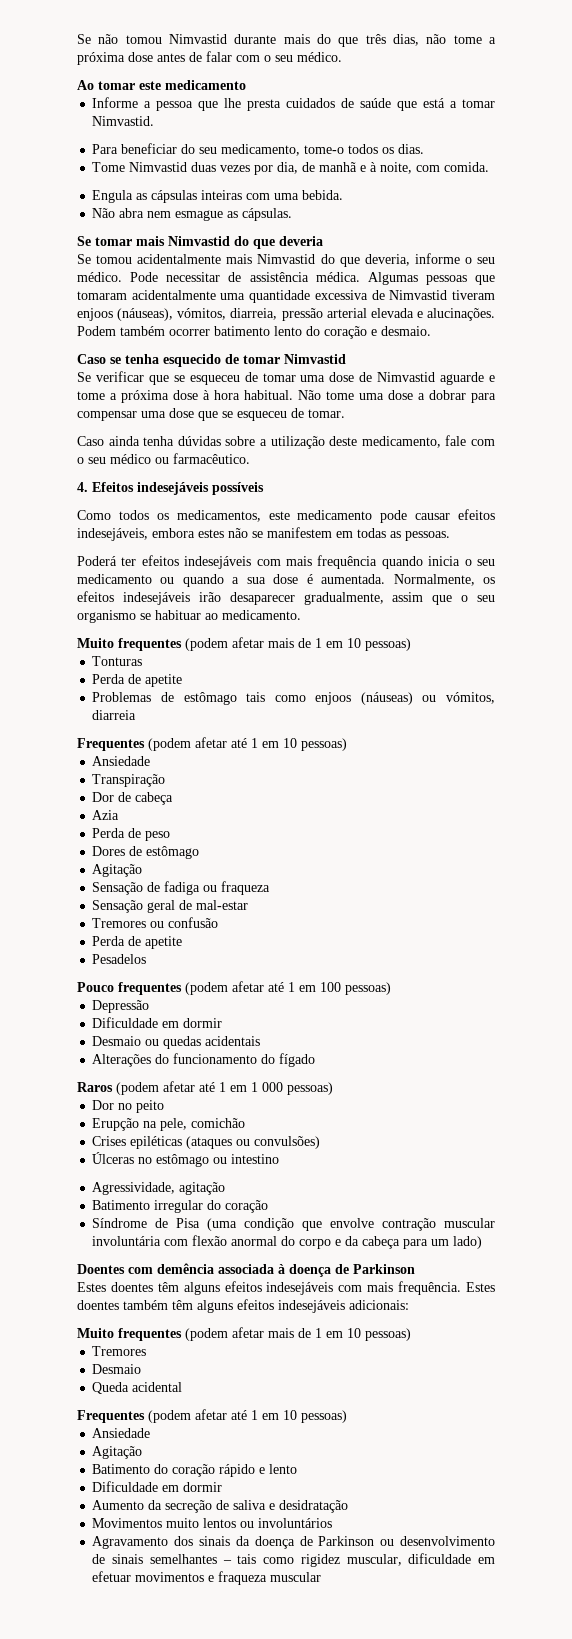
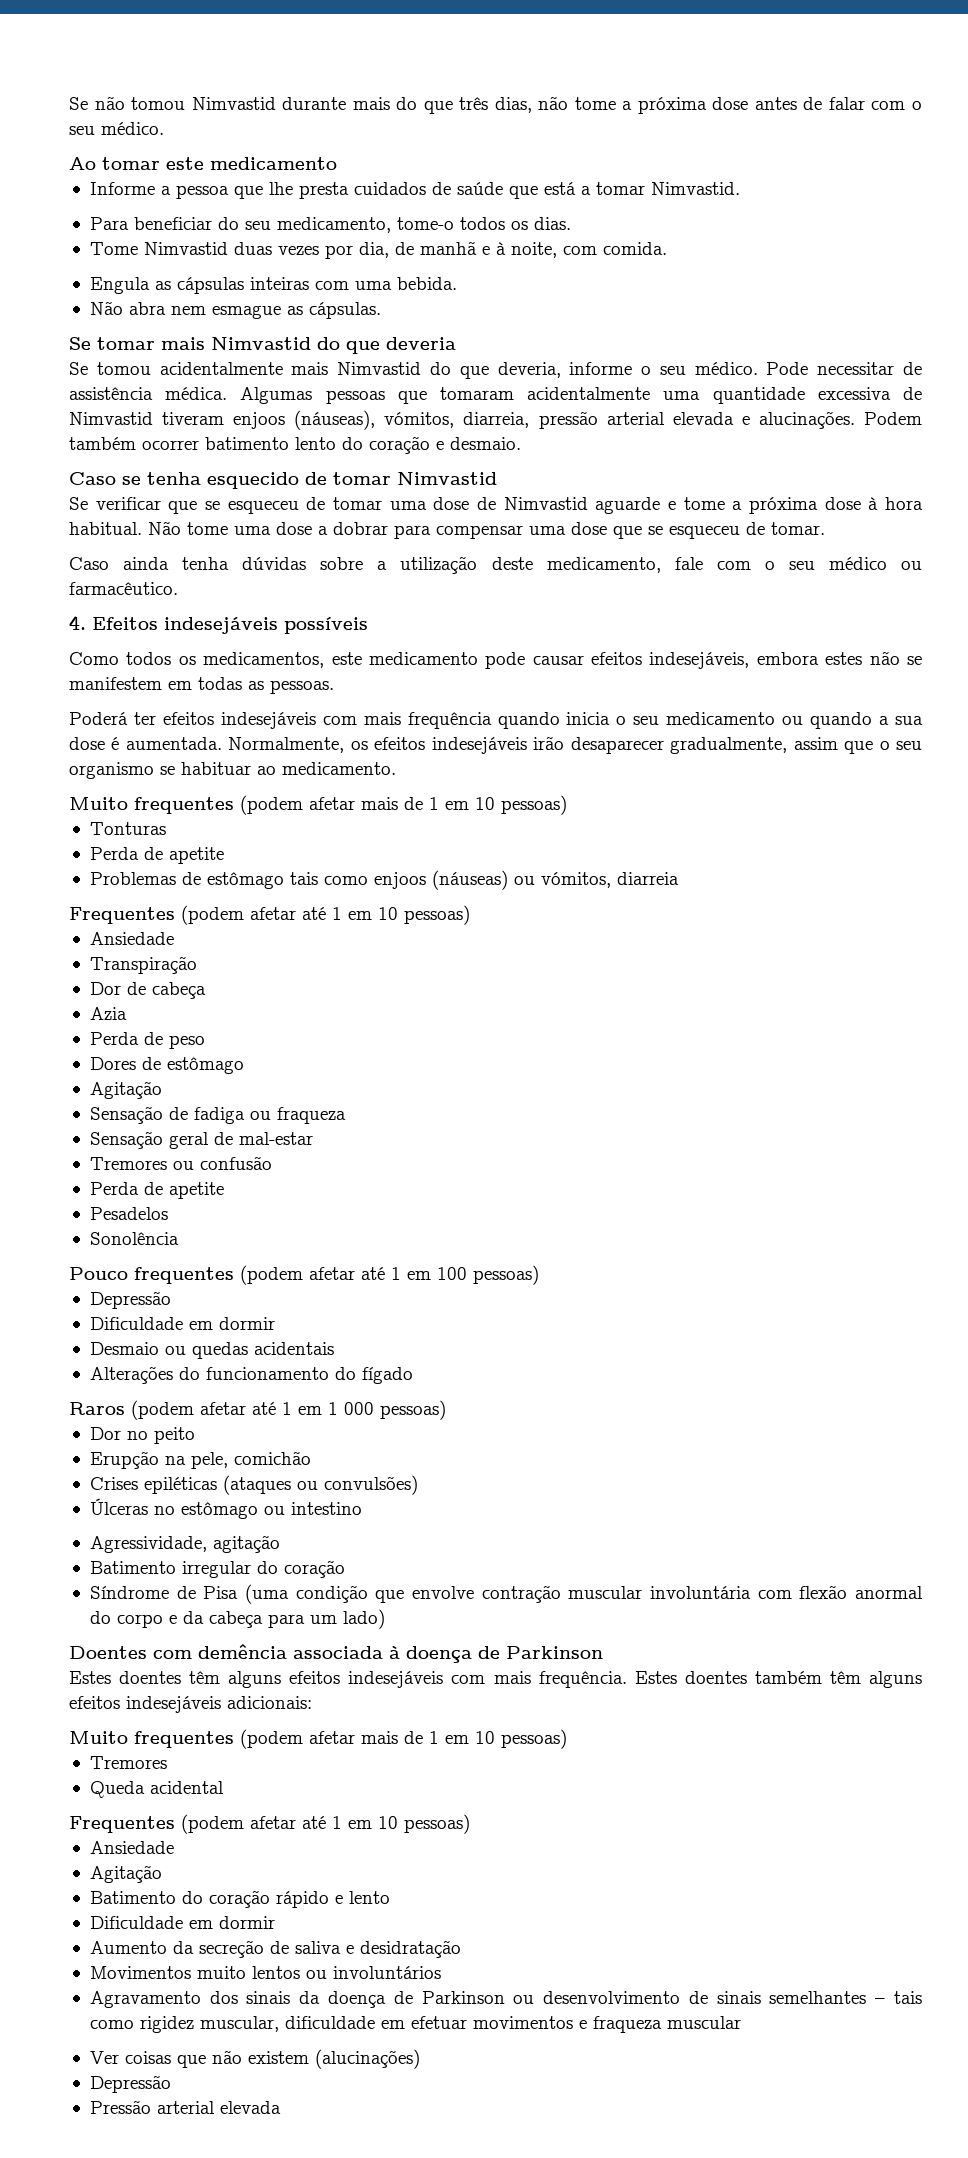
(147, 959) none -> [89,1232,179,1245] // Sonolência
[92,1364,142,1374] // Desmaio -> (167, 1762) none
(322, 1577) none -> [89,2049,420,2069] [89,2075,171,2093] [89,2100,281,2114] // Ver coisas que não existem (alucinações) // Depressão // Pressão arterial elevada

